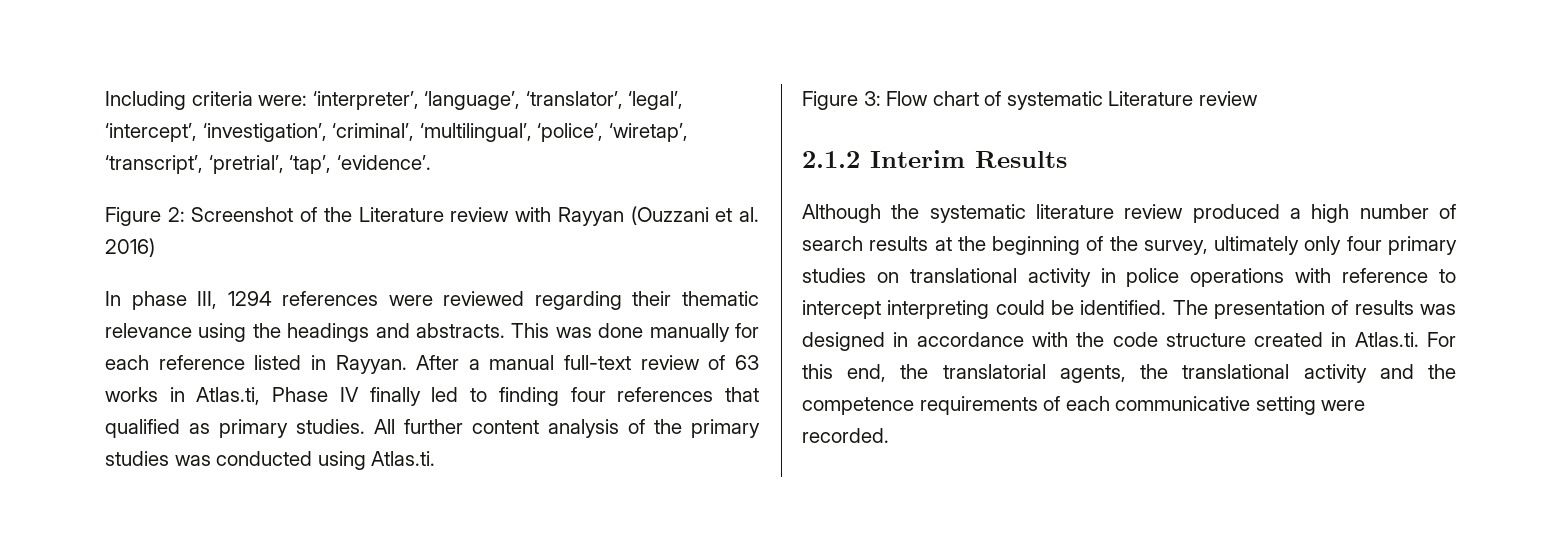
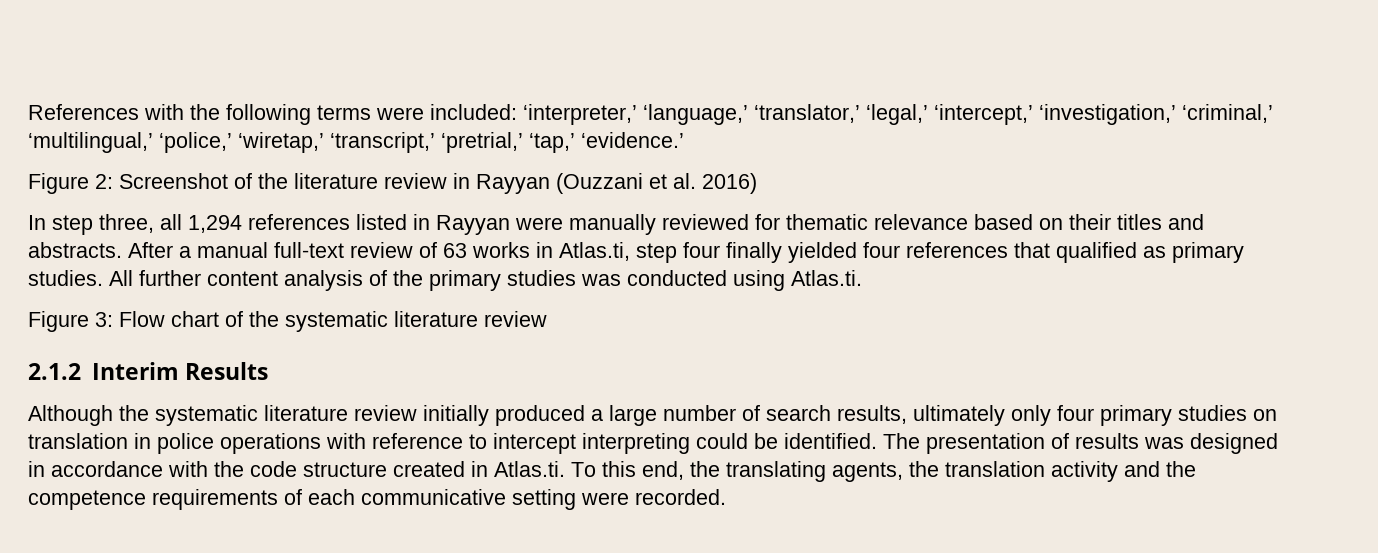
[105,91,684,110] [105,123,688,142] [105,155,431,174] Including criteria were: ‘interpreter’, ‘language’, ‘translator’, ‘legal’, ‘intercept’, ‘investigation’, ‘criminal’, ‘multilingual’, ‘police’, ‘wiretap’, ‘transcript’, ‘pretrial’, ‘tap’, ‘evidence’. -> [28,104,1273,125] [28,132,684,153] References with the following terms were included: ‘interpreter,’ ‘language,’ ‘translator,’ ‘legal,’ ‘intercept,’ ‘investigation,’ ‘criminal,’ ‘multilingual,’ ‘police,’ ‘wiretap,’ ‘transcript,’ ‘pretrial,’ ‘tap,’ ‘evidence.’
[358,207,552,222] Literature review with -> [294,173,470,189] literature review in
[131,291,759,310] [105,323,759,342] [105,355,407,374] phase III, 1294 references were reviewed regarding their thematic relevance using the headings and abstracts. This was done manually for each reference listed in Rayyan. -> [52,214,1204,235] [28,242,122,258] step three, all 1,294 references listed in Rayyan were manually reviewed for thematic relevance based on their titles and abstracts.
[272,387,559,406] Phase IV finally led to finding -> [636,242,857,263] step four finally yielded
[1006,91,1194,110] systematic Literature -> [249,311,478,332] the systematic literature
(1184, 211) none -> [423,405,489,426] initially
[1311,204,1350,223] high -> [609,405,657,426] large
[869,236,1208,255] results at the beginning of the survey, -> [837,405,907,424] results,
[909,268,1091,287] translational activity -> [28,433,128,449] translation
[1427,332,1456,347] For -> [571,462,596,477] To
[942,364,1046,379] translatorial -> [726,461,826,482] translating
[1182,364,1290,379] translational -> [945,461,1045,477] translation

